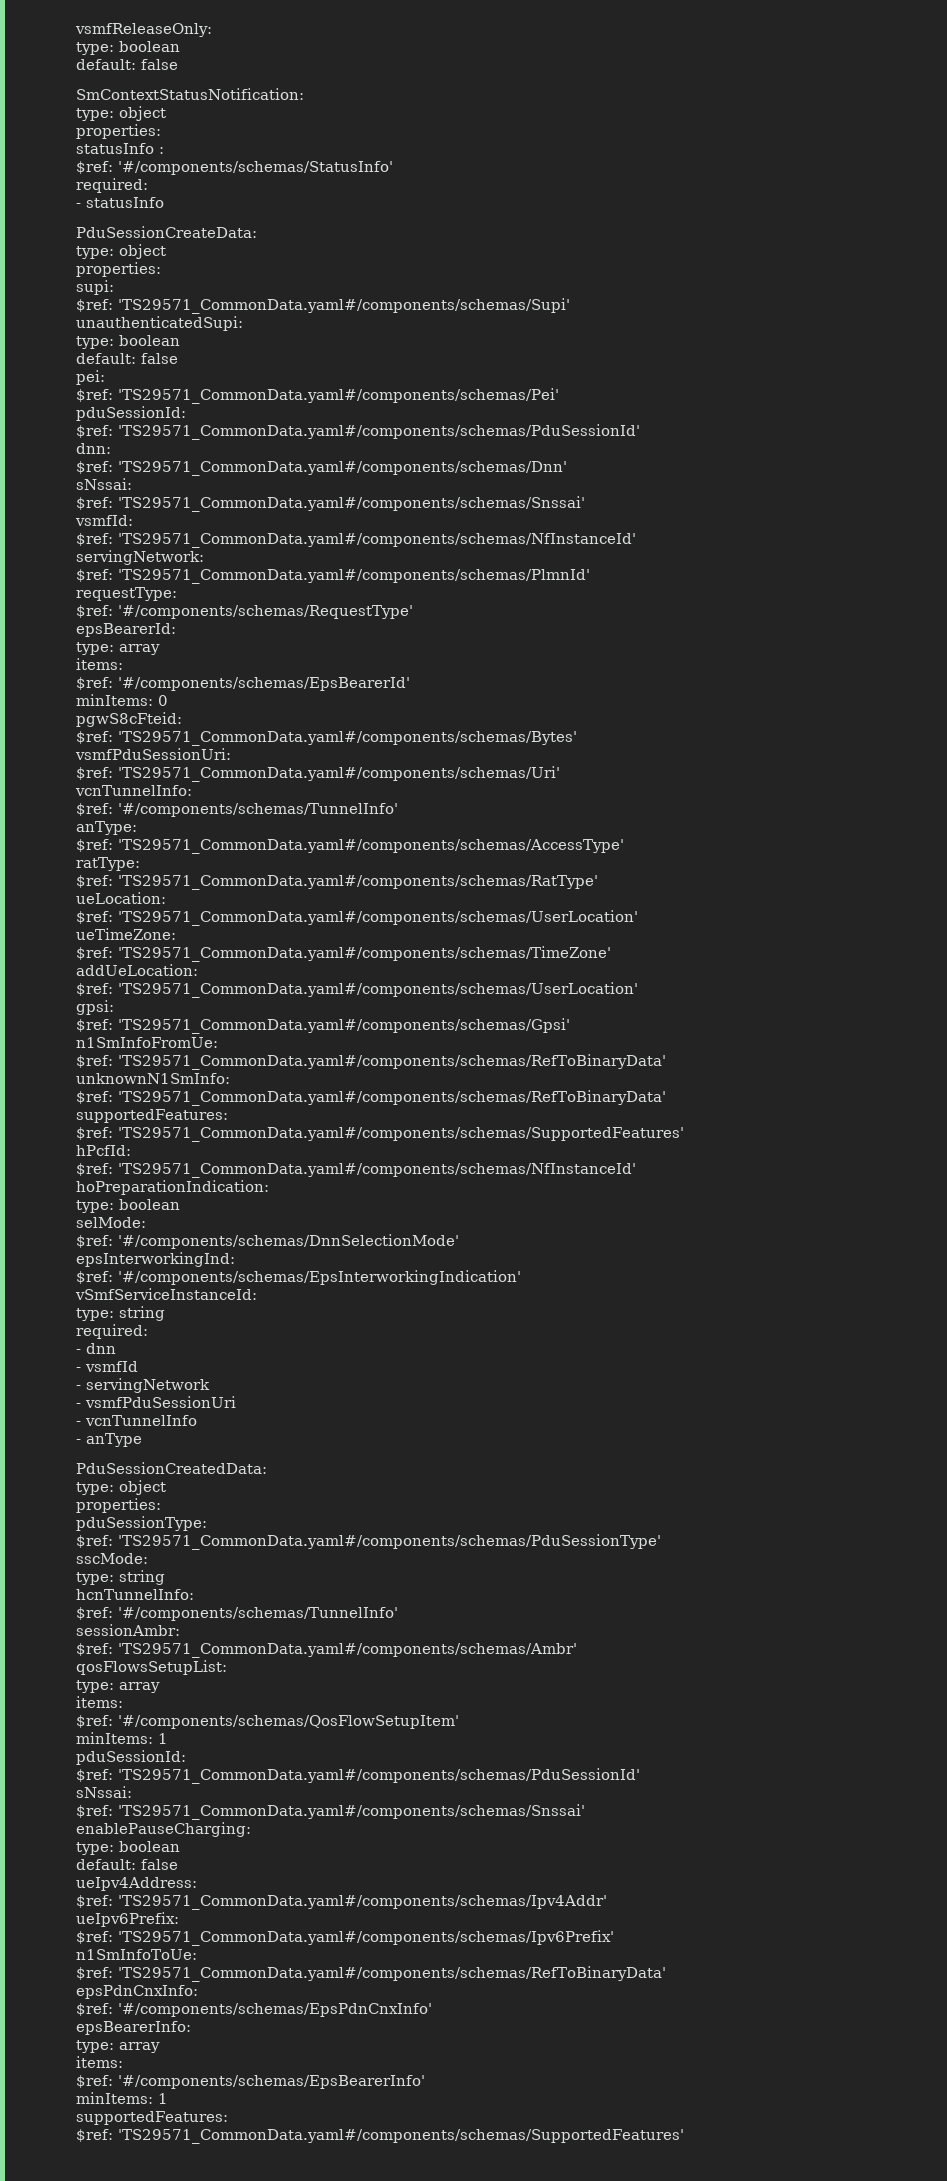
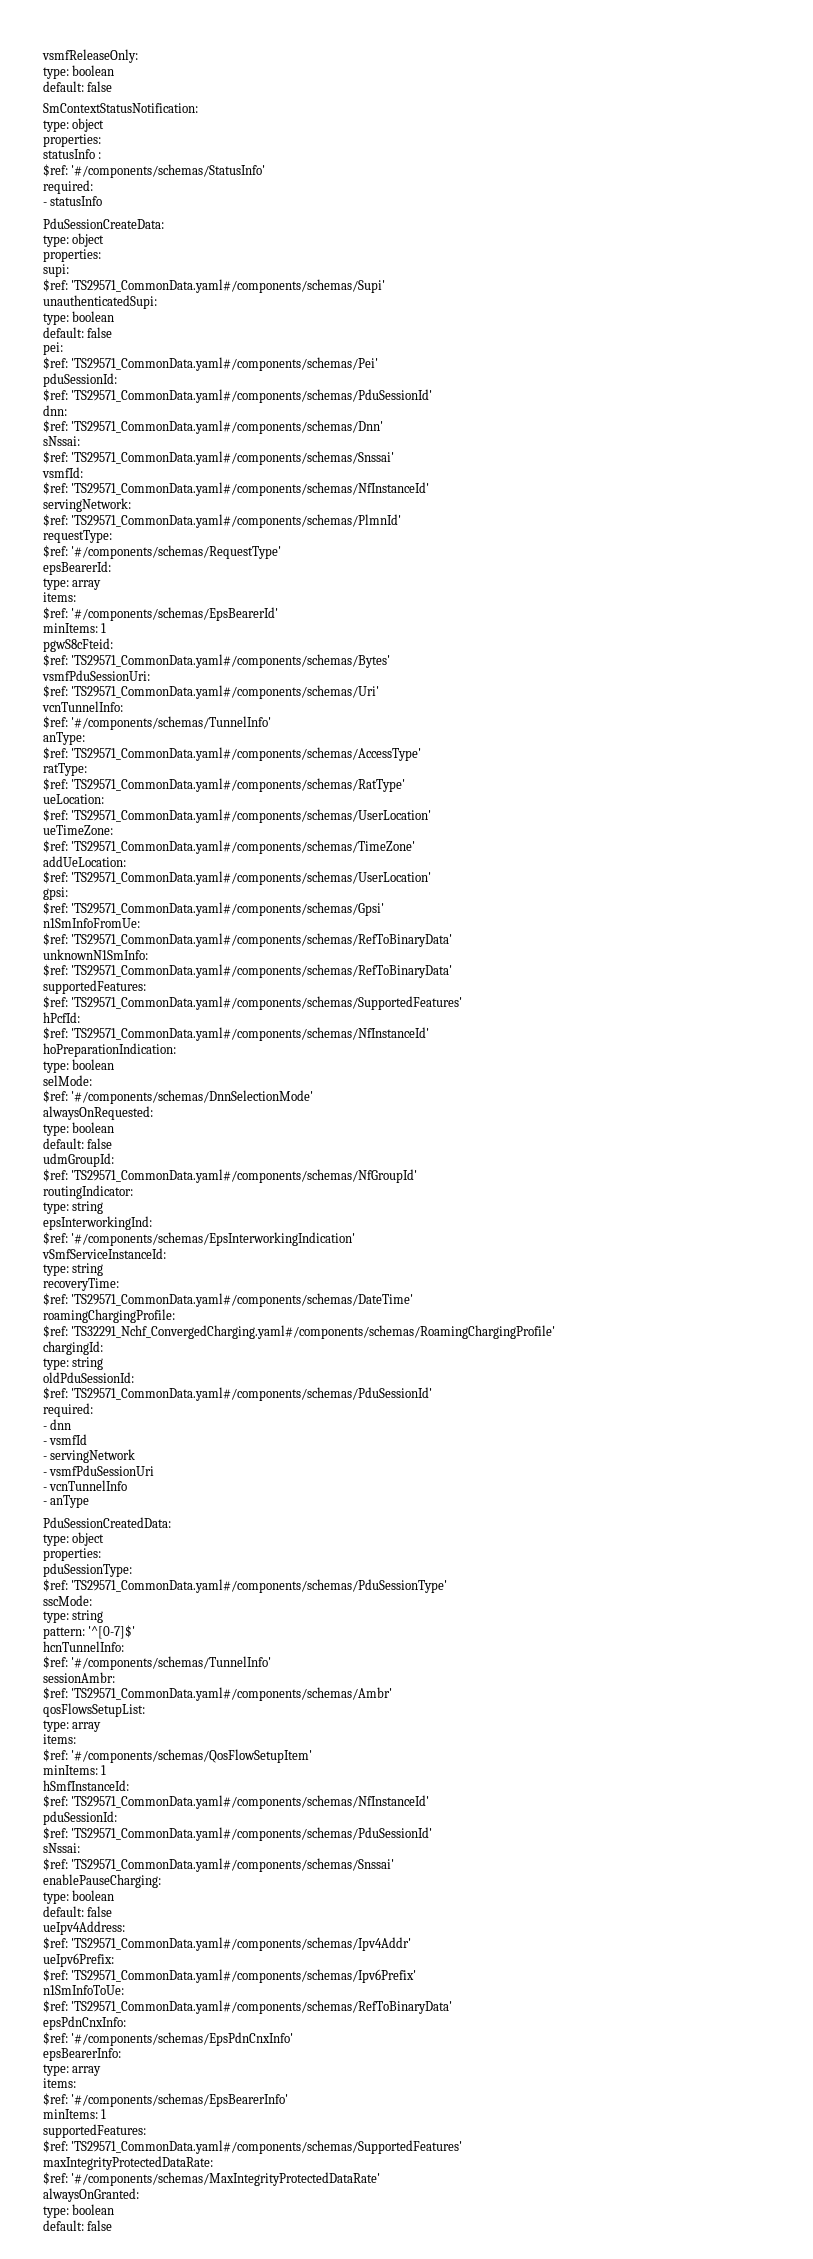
[158,695,168,706] 0 -> [101,623,107,633] 1
(459, 1241) none -> [43,1106,153,1120] [43,1122,115,1136] [43,1138,113,1149] [43,1153,114,1167] [43,1169,418,1183] [43,1185,133,1199] [43,1201,104,1214] // alwaysOnRequested: // type: boolean // default: false // udmGroupId: // $ref: 'TS29571_CommonData.yaml#/components/schemas/NfGroupId' // routingIndicator: // type: string
(165, 1313) none -> [43,1278,119,1291] [43,1293,414,1307] [43,1309,175,1323] [43,1325,556,1339] [43,1341,103,1355] [43,1357,104,1370] [43,1372,134,1383] [43,1387,433,1401] // recoveryTime: // $ref: 'TS29571_CommonData.yaml#/components/schemas/DateTime' // roamingChargingProfile: // $ref: 'TS32291_Nchf_ConvergedCharging.yaml#/components/schemas/RoamingChargingProfile' // chargingId: // type: string // oldPduSessionId: // $ref: 'TS29571_CommonData.yaml#/components/schemas/PduSessionId'
(165, 1577) none -> [43,1625,136,1639] // pattern: '^[0-7]$'
(168, 1738) none -> [43,1780,129,1791] [43,1795,430,1809] // hSmfInstanceId: // $ref: 'TS29571_CommonData.yaml#/components/schemas/NfInstanceId'
(684, 2136) none -> [43,2156,213,2170] [43,2172,381,2186] [43,2188,139,2202] [43,2204,115,2218] [43,2220,113,2231] // maxIntegrityProtectedDataRate: // $ref: '#/components/schemas/MaxIntegrityProtectedDataRate' // alwaysOnGranted: // type: boolean // default: false

